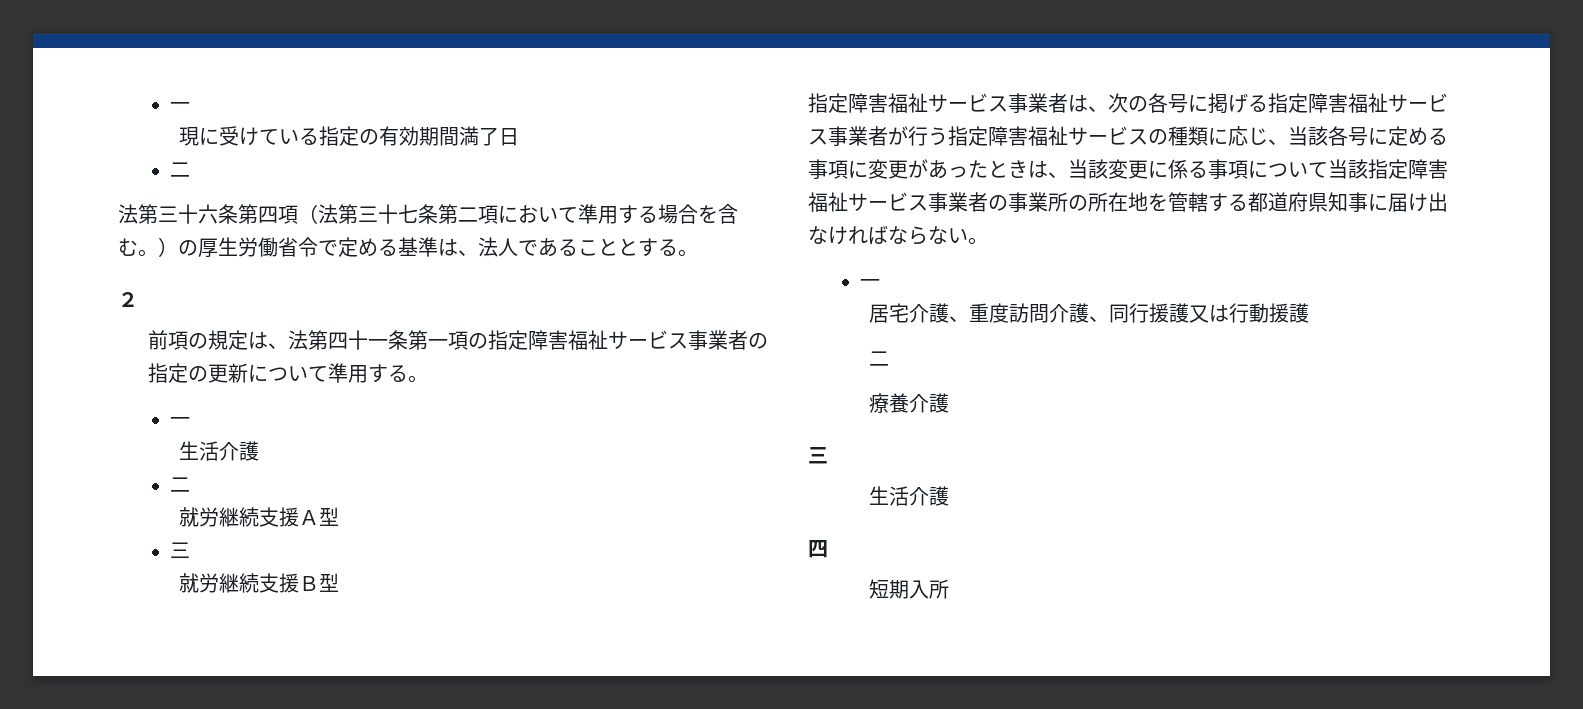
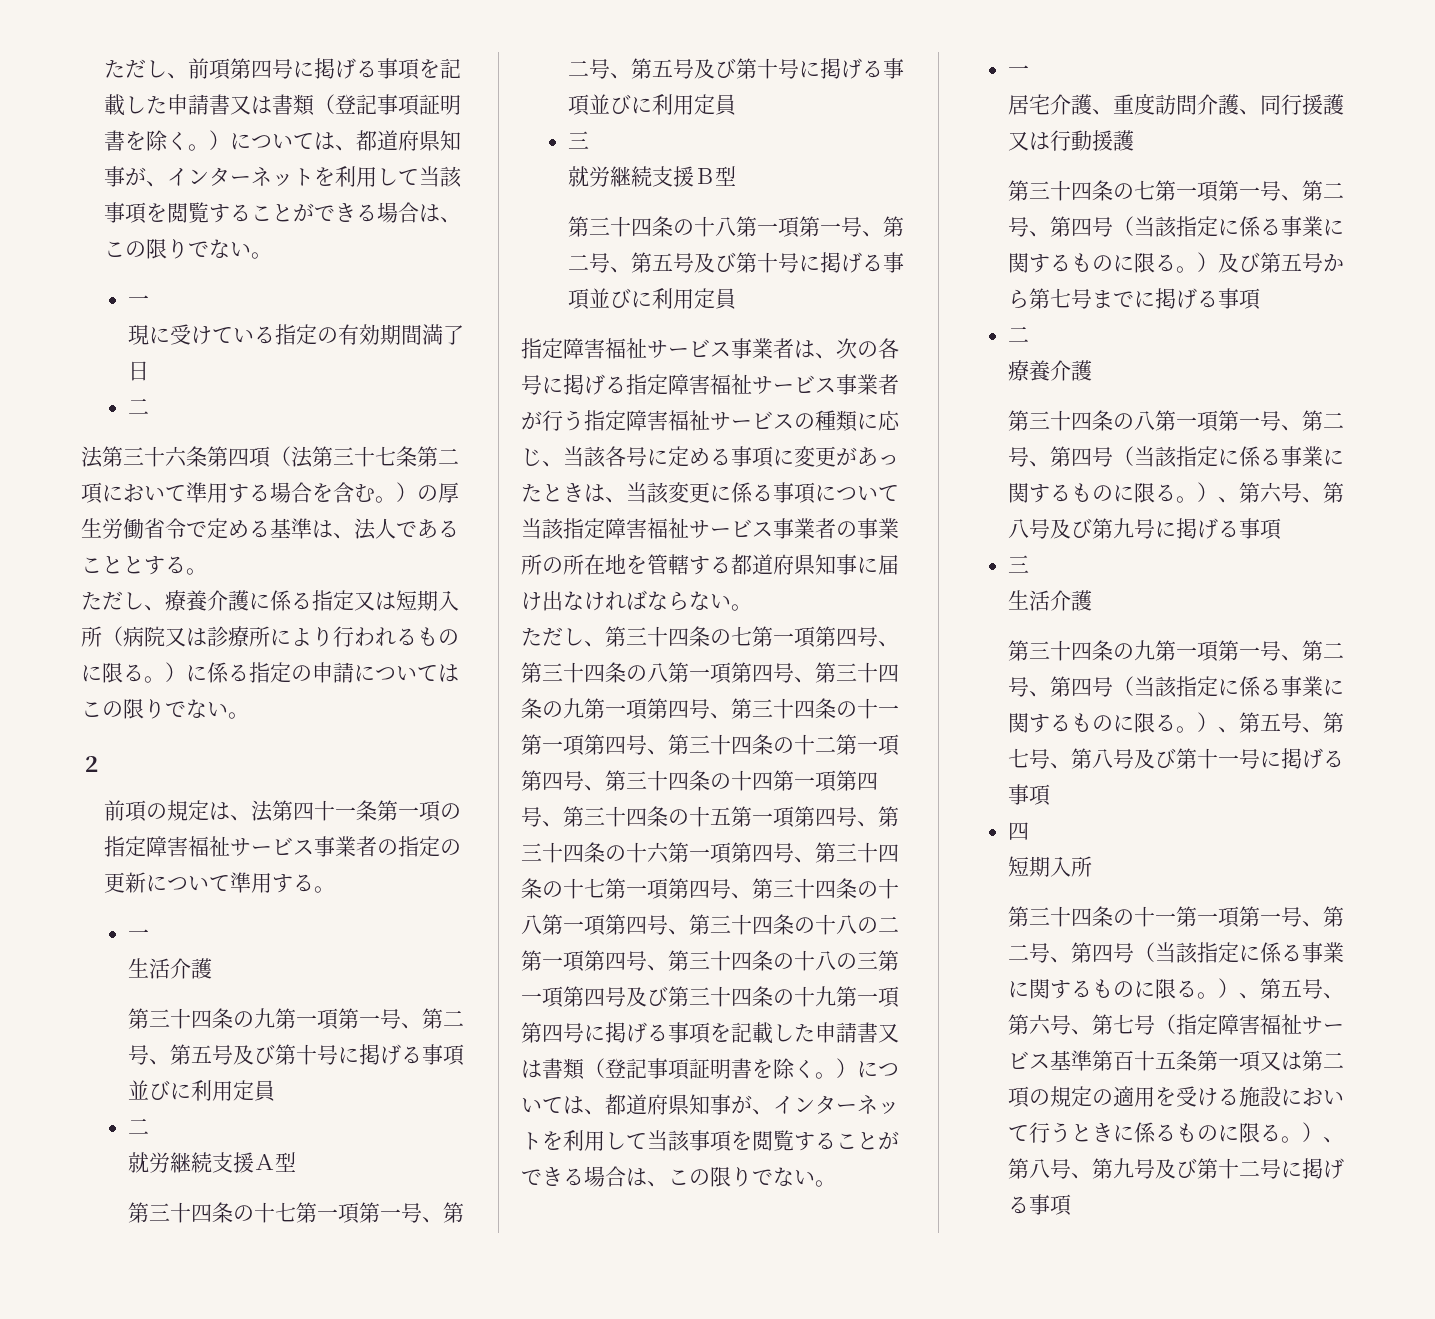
(170, 106) none -> [104,58,462,80] [104,94,462,116] [104,130,462,151] [104,166,463,188] [104,202,462,224] [104,238,273,259] ただし、前項第四号に掲げる事項を記載した申請書又は書類（登記事項証明書を除く。）については、都道府県知事が、インターネットを利用して当該事項を閲覧することができる場合は、この限りでない。 //
(698, 253) none -> [81,590,459,611] [81,626,459,647] [81,662,459,683] [81,698,249,719] // ただし、療養介護に係る指定又は短期入所（病院又は診療所により行われるものに限る。）に係る指定の申請についてはこの限りでない。
(259, 451) none -> [127,1008,464,1030] [127,1044,464,1066] [127,1080,275,1101] // 第三十四条の九第一項第一号、第二号、第五号及び第十号に掲げる事項並びに利用定員
(339, 516) none -> [127,1202,464,1224] [567,58,904,79] [567,94,736,116] // 第三十四条の十七第一項第一号、第二号、第五号及び第十号に掲げる事項並びに利用定員
(339, 582) none -> [567,216,904,238] [567,252,904,273] [567,288,736,310] // 第三十四条の十八第一項第一号、第二号、第五号及び第十号に掲げる事項並びに利用定員
(988, 241) none -> [521,626,899,648] [521,662,899,684] [521,698,899,720] [521,734,899,756] [521,770,878,792] [521,806,899,828] [521,842,899,864] [521,878,899,900] [521,914,899,936] [521,950,899,972] [521,986,899,1008] [521,1022,899,1044] [521,1058,899,1080] [521,1094,899,1115] [521,1130,899,1152] [521,1166,836,1187] // ただし、第三十四条の七第一項第四号、第三十四条の八第一項第四号、第三十四条の九第一項第四号、第三十四条の十一第一項第四号、第三十四条の十二第一項第四号、第三十四条の十四第一項第四号、第三十四条の十五第一項第四号、第三十四条の十六第一項第四号、第三十四条の十七第一項第四号、第三十四条の十八第一項第四号、第三十四条の十八の二第一項第四号、第三十四条の十八の三第一項第四号及び第三十四条の十九第一項第四号に掲げる事項を記載した申請書又は書類（登記事項証明書を除く。）については、都道府県知事が、インターネットを利用して当該事項を閲覧することができる場合は、この限りでない。
[868,351,889,366] [868,393,949,413] [808,447,828,464] [868,486,949,506] [808,540,828,558] [868,579,949,599] 二 // 療養介護 // 三 // 生活介護 // 四 // 短期入所 -> [1007,180,1344,202] [1007,216,1344,238] [1007,252,1344,273] [1007,288,1260,310] [1007,326,1029,342] [1007,360,1092,381] [1007,410,1344,432] [1007,446,1344,468] [1007,482,1344,503] [1007,518,1281,540] [1007,555,1029,573] [1007,590,1092,611] [1007,640,1344,662] [1007,676,1344,698] [1007,712,1344,733] [1007,748,1344,769] [1007,784,1050,806] [1007,822,1029,840] [1007,856,1092,877] [1007,906,1344,928] [1007,942,1344,964] [1007,978,1344,999] [1007,1014,1344,1035] [1007,1050,1344,1072] [1007,1086,1344,1108] [1007,1122,1344,1143] [1007,1158,1344,1179] [1007,1194,1071,1216] 第三十四条の七第一項第一号、第二号、第四号（当該指定に係る事業に関するものに限る。）及び第五号から第七号までに掲げる事項 // 二 // 療養介護 // 第三十四条の八第一項第一号、第二号、第四号（当該指定に係る事業に関するものに限る。）、第六号、第八号及び第九号に掲げる事項 // 三 // 生活介護 // 第三十四条の九第一項第一号、第二号、第四号（当該指定に係る事業に関するものに限る。）、第五号、第七号、第八号及び第十一号に掲げる事項 // 四 // 短期入所 // 第三十四条の十一第一項第一号、第二号、第四号（当該指定に係る事業に関するものに限る。）、第五号、第六号、第七号（指定障害福祉サービス基準第百十五条第一項又は第二項の規定の適用を受ける施設において行うときに係るものに限る。）、第八号、第九号及び第十二号に掲げる事項

